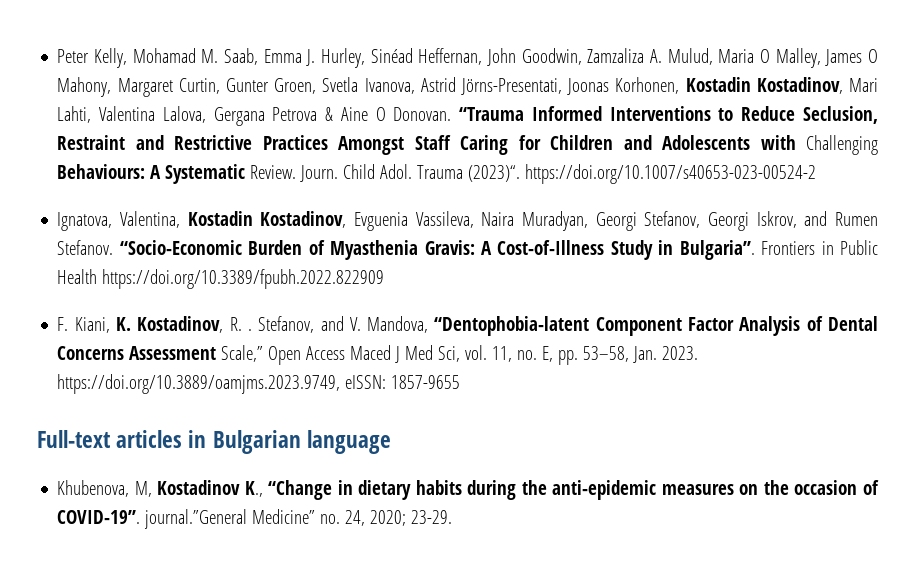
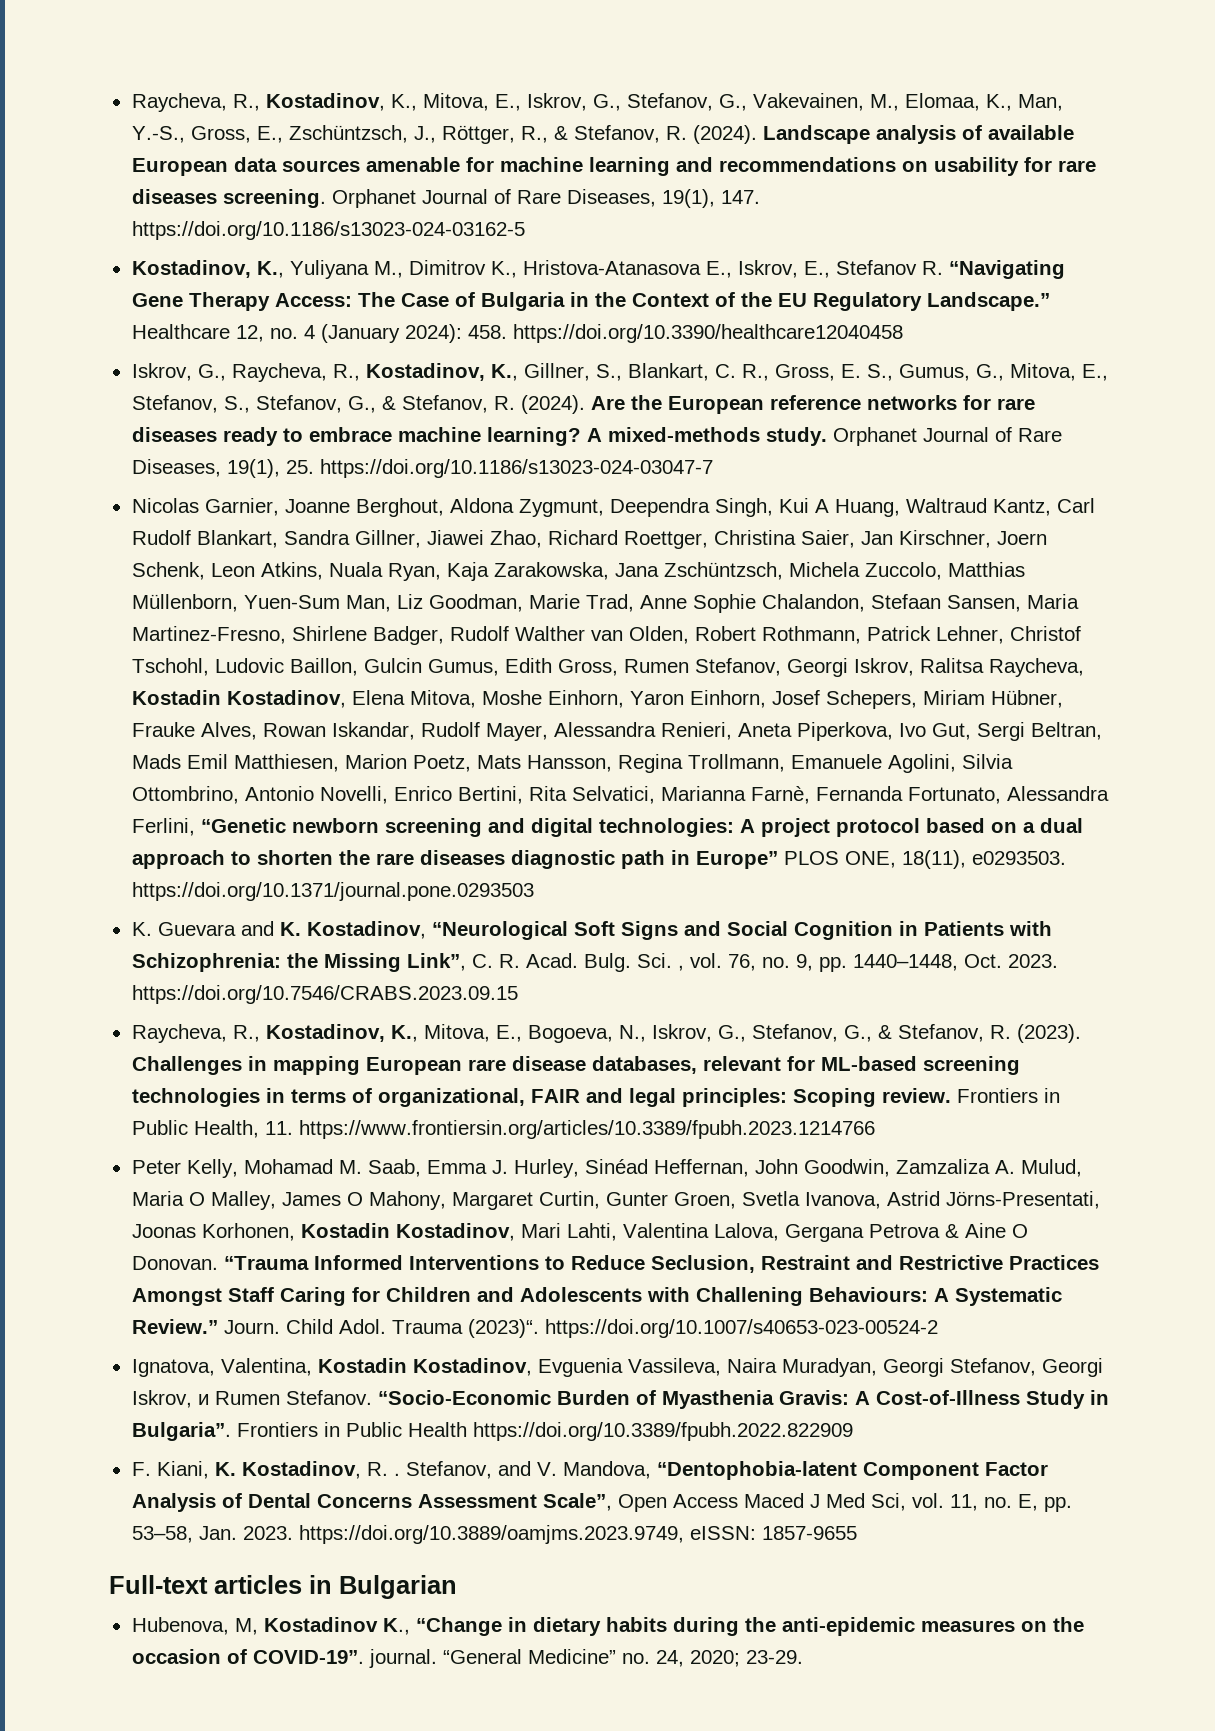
(57, 56) none -> [131,93,1063,112] [131,125,1074,144] [131,157,1096,176] [131,189,760,208] [131,221,525,240] [131,260,1065,279] [131,292,1050,311] [131,324,903,343] [131,363,1108,382] [131,395,1035,414] [131,427,1062,446] [131,459,713,478] [131,498,1095,517] [131,530,1047,549] [131,562,1025,581] [131,594,1079,613] [131,626,1081,645] [131,658,1084,677] [131,690,1063,709] [131,722,1102,741] [131,754,1013,773] [131,786,1109,804] [131,818,1083,837] [131,850,1066,869] [131,882,534,901] [131,921,1052,940] [131,953,1058,972] [131,985,518,1004] [131,1024,1081,1043] [131,1056,1020,1075] [131,1088,1060,1107] [131,1120,875,1139] Raycheva, R., Kostadinov, K., Mitova, E., Iskrov, G., Stefanov, G., Vakevainen, M., Elomaa, K., Man, Y.-S., Gross, E., Zschüntzsch, J., Röttger, R., & Stefanov, R. (2024). Landscape analysis of available European data sources amenable for machine learning and recommendations on usability for rare diseases screening. Orphanet Journal of Rare Diseases, 19(1), 147. https://doi.org/10.1186/s13023-024-03162-5 // Kostadinov, K., Yuliyana M., Dimitrov K., Hristova-Atanasova E., Iskrov, E., Stefanov R. “Navigating Gene Therapy Access: The Case of Bulgaria in the Context of the EU Regulatory Landscape.” Healthcare 12, no. 4 (January 2024): 458. https://doi.org/10.3390/healthcare12040458 // Iskrov, G., Raycheva, R., Kostadinov, K., Gillner, S., Blankart, C. R., Gross, E. S., Gumus, G., Mitova, E., Stefanov, S., Stefanov, G., & Stefanov, R. (2024). Are the European reference networks for rare diseases ready to embrace machine learning? A mixed-methods study. Orphanet Journal of Rare Diseases, 19(1), 25. https://doi.org/10.1186/s13023-024-03047-7 // Nicolas Garnier, Joanne Berghout, Aldona Zygmunt, Deependra Singh, Kui A Huang, Waltraud Kantz, Carl Rudolf Blankart, Sandra Gillner, Jiawei Zhao, Richard Roettger, Christina Saier, Jan Kirschner, Joern Schenk, Leon Atkins, Nuala Ryan, Kaja Zarakowska, Jana Zschüntzsch, Michela Zuccolo, Matthias Müllenborn, Yuen-Sum Man, Liz Goodman, Marie Trad, Anne Sophie Chalandon, Stefaan Sansen, Maria Martinez-Fresno, Shirlene Badger, Rudolf Walther van Olden, Robert Rothmann, Patrick Lehner, Christof Tschohl, Ludovic Baillon, Gulcin Gumus, Edith Gross, Rumen Stefanov, Georgi Iskrov, Ralitsa Raycheva, Kostadin Kostadinov, Elena Mitova, Moshe Einhorn, Yaron Einhorn, Josef Schepers, Miriam Hübner, Frauke Alves, Rowan Iskandar, Rudolf Mayer, Alessandra Renieri, Aneta Piperkova, Ivo Gut, Sergi Beltran, Mads Emil Matthiesen, Marion Poetz, Mats Hansson, Regina Trollmann, Emanuele Agolini, Silvia Ottombrino, Antonio Novelli, Enrico Bertini, Rita Selvatici, Marianna Farnè, Fernanda Fortunato, Alessandra Ferlini, “Genetic newborn screening and digital technologies: A project protocol based on a dual approach to shorten the rare diseases diagnostic path in Europe” PLOS ONE, 18(11), e0293503. https://doi.org/10.1371/journal.pone.0293503 // K. Guevara and K. Kostadinov, “Neurological Soft Signs and Social Cognition in Patients with Schizophrenia: the Missing Link”, C. R. Acad. Bulg. Sci. , vol. 76, no. 9, pp. 1440–1448, Oct. 2023. https://doi.org/10.7546/CRABS.2023.09.15 // Raycheva, R., Kostadinov, K., Mitova, E., Bogoeva, N., Iskrov, G., Stefanov, G., & Stefanov, R. (2023). Challenges in mapping European rare disease databases, relevant for ML-based screening technologies in terms of organizational, FAIR and legal principles: Scoping review. Frontiers in Public Health, 11. https://www.frontiersin.org/articles/10.3389/fpubh.2023.1214766 //
[805,135,878,155] Challenging -> [695,1287,803,1306] Challening
[250,165,297,179] Review. -> [131,1319,218,1334] Review.”
[804,211,828,226] and -> [197,1394,209,1405] и
[221,345,264,362] Scale,” -> [542,1493,612,1511] Scale”,
[306,430,391,454] [57,480,130,497] language // Khubenova, -> [131,1617,229,1635] // Hubenova,
[144,509,248,529] journal.”General -> [368,1649,522,1668] journal. “General

